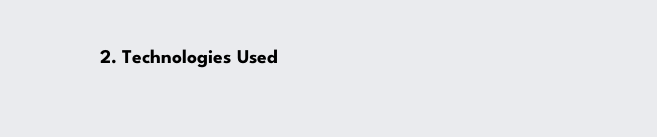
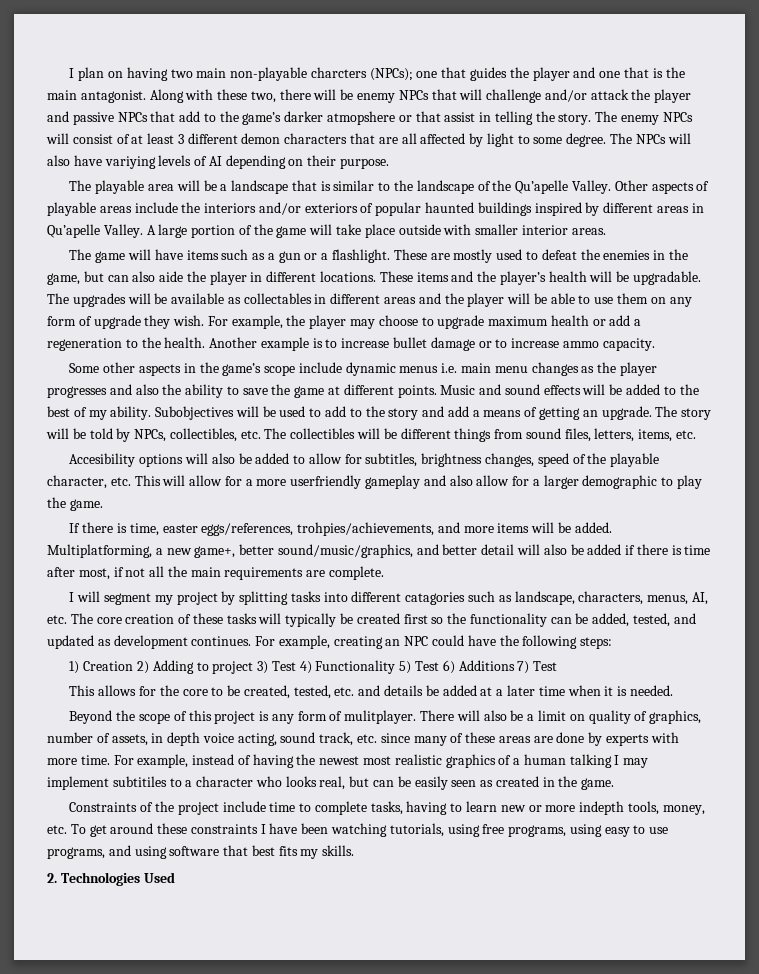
(100, 56) none -> [69,67,685,81] [47,89,692,103] [47,111,693,125] [46,133,691,147] [47,155,390,169] [69,180,710,194] [47,202,704,216] [47,224,606,238] [69,249,688,263] [47,271,702,285] [47,293,692,307] [47,315,642,329] [47,337,655,351] [69,362,657,376] [47,384,699,398] [47,406,712,420] [46,428,697,442] [69,453,660,467] [47,475,703,489] [47,497,103,511] [69,522,612,536] [47,544,711,558] [47,566,385,580] [69,591,708,605] [47,613,696,627] [47,635,613,649] [69,660,558,674] [69,685,673,699] [69,710,702,724] [47,732,679,746] [47,754,649,768] [47,776,615,790] [69,801,705,815] [47,823,669,837] [47,845,355,859] I plan on having two main non-playable charcters (NPCs); one that guides the player and one that is the main antagonist. Along with these two, there will be enemy NPCs that will challenge and/or attack the player and passive NPCs that add to the game’s darker atmopshere or that assist in telling the story. The enemy NPCs will consist of at least 3 different demon characters that are all affected by light to some degree. The NPCs will also have variying levels of AI depending on their purpose. // The playable area will be a landscape that is similar to the landscape of the Qu’apelle Valley. Other aspects of playable areas include the interiors and/or exteriors of popular haunted buildings inspired by different areas in Qu’apelle Valley. A large portion of the game will take place outside with smaller interior areas. // The game will have items such as a gun or a flashlight. These are mostly used to defeat the enemies in the game, but can also aide the player in different locations. These items and the player’s health will be upgradable. The upgrades will be available as collectables in different areas and the player will be able to use them on any form of upgrade they wish. For example, the player may choose to upgrade maximum health or add a regeneration to the health. Another example is to increase bullet damage or to increase ammo capacity. // Some other aspects in the game’s scope include dynamic menus i.e. main menu changes as the player progresses and also the ability to save the game at different points. Music and sound effects will be added to the best of my ability. Subobjectives will be used to add to the story and add a means of getting an upgrade. The story will be told by NPCs, collectibles, etc. The collectibles will be different things from sound files, letters, items, etc. // Accesibility options will also be added to allow for subtitles, brightness changes, speed of the playable character, etc. This will allow for a more userfriendly gameplay and also allow for a larger demographic to play the game. // If there is time, easter eggs/references, trohpies/achievements, and more items will be added. Multiplatforming, a new game+, better sound/music/graphics, and better detail will also be added if there is time after most, if not all the main requirements are complete. // I will segment my project by splitting tasks into different catagories such as landscape, characters, menus, AI, etc. The core creation of these tasks will typically be created first so the functionality can be added, tested, and updated as development continues. For example, creating an NPC could have the following steps: // 1) Creation 2) Adding to project 3) Test 4) Functionality 5) Test 6) Additions 7) Test // This allows for the core to be created, tested, etc. and details be added at a later time when it is needed. // Beyond the scope of this project is any form of mulitplayer. There will also be a limit on quality of graphics, number of assets, in depth voice acting, sound track, etc. since many of these areas are done by experts with more time. For example, instead of having the newest most realistic graphics of a human talking I may implement subtitiles to a character who looks real, but can be easily seen as created in the game. // Constraints of the project include time to complete tasks, having to learn new or more indepth tools, money, etc. To get around these constraints I have been watching tutorials, using free programs, using easy to use programs, and using software that best fits my skills. //

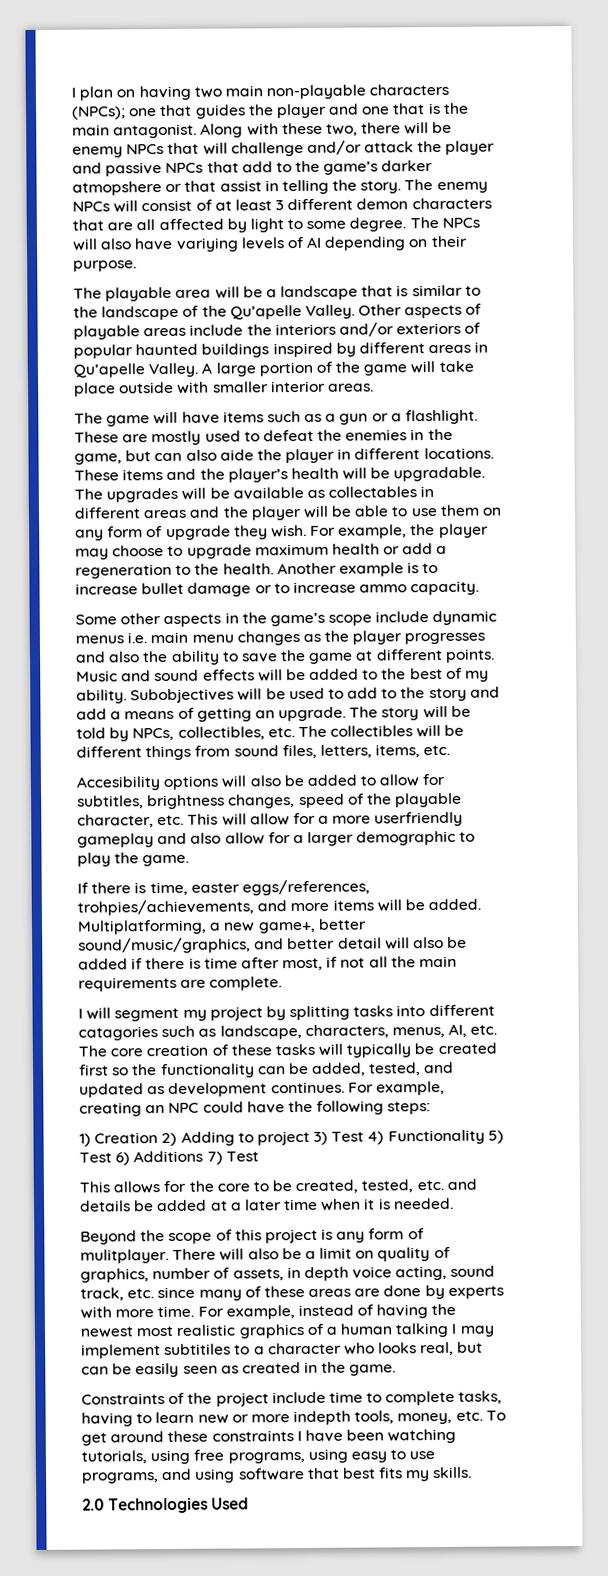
[310,67,367,78] charcters -> [369,83,450,96] characters
[47,873,57,883] 2. -> [82,1498,105,1511] 2.0

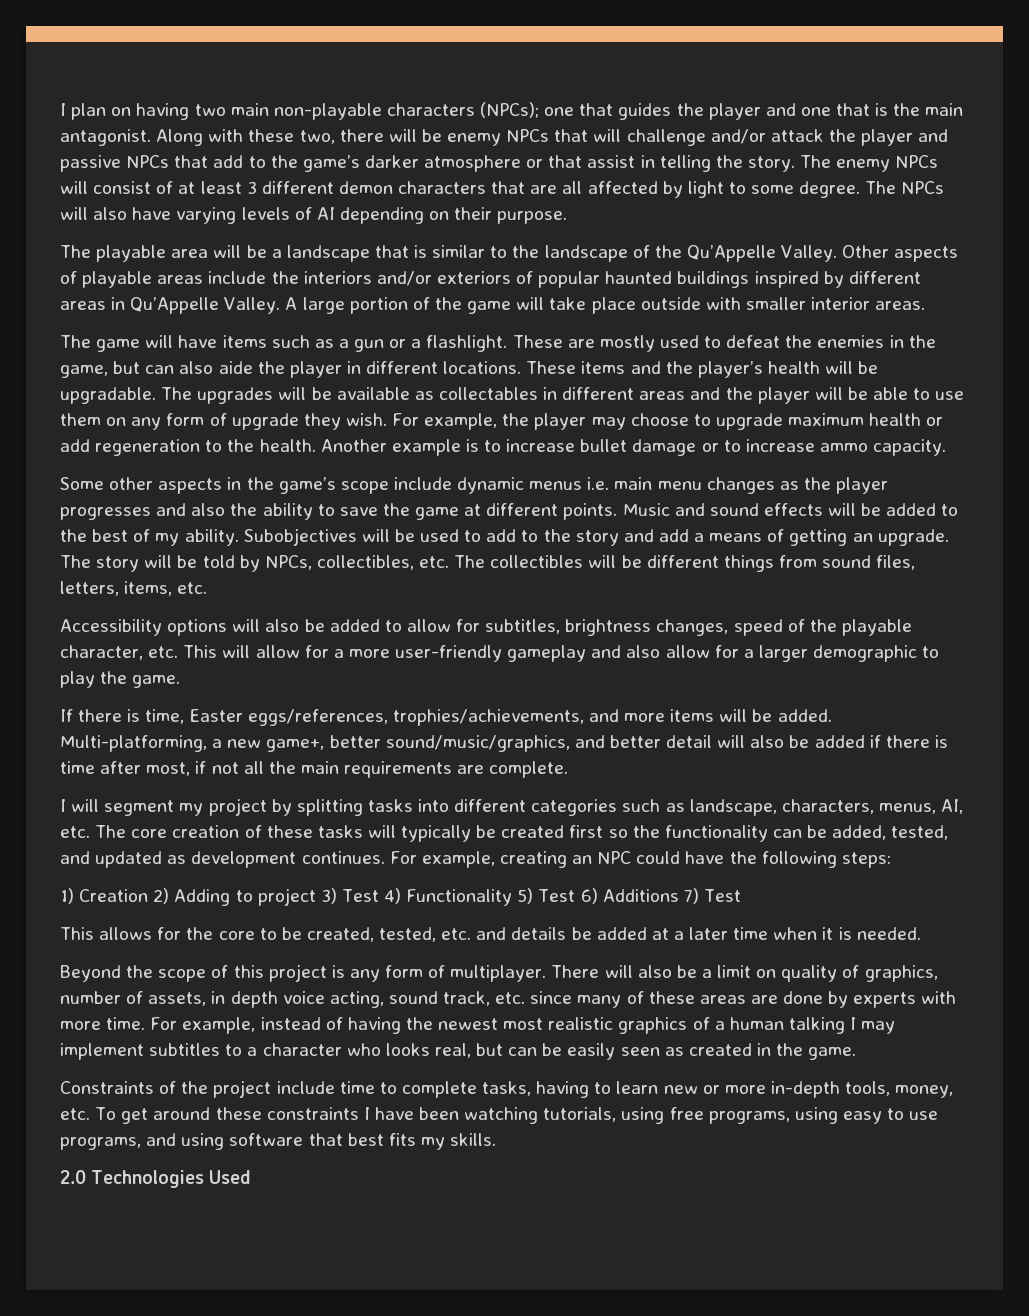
[72,181,162,196] atmopshere -> [424,155,522,172] atmosphere
[175,237,239,252] variying -> [176,207,237,224] varying
[229,305,302,320] Qu’apelle -> [686,245,776,262] Qu’Appelle
[73,363,145,378] Qu’apelle -> [130,297,220,314] Qu’Appelle
[436,545,448,555] a -> (90, 445) none
[76,776,161,791] Accesibility -> [60,619,162,636] Accessibility
[374,811,464,827] userfriendly -> [395,645,503,662] user-friendly
[190,879,370,896] [77,899,254,916] easter eggs/references, trohpies/achievements, -> [189,709,584,726] Easter eggs/references, trophies/achievements,
[77,919,207,935] Multiplatforming, -> [60,735,207,752] Multi-platforming,
[78,1026,158,1041] catagories -> [531,799,618,816] categories
[80,1249,169,1264] mulitplayer. -> [450,965,547,982] multiplayer.
[164,1343,232,1356] subtitiles -> [149,1043,221,1056] subtitles
[293,1410,352,1426] indepth -> [770,1081,840,1098] in-depth

